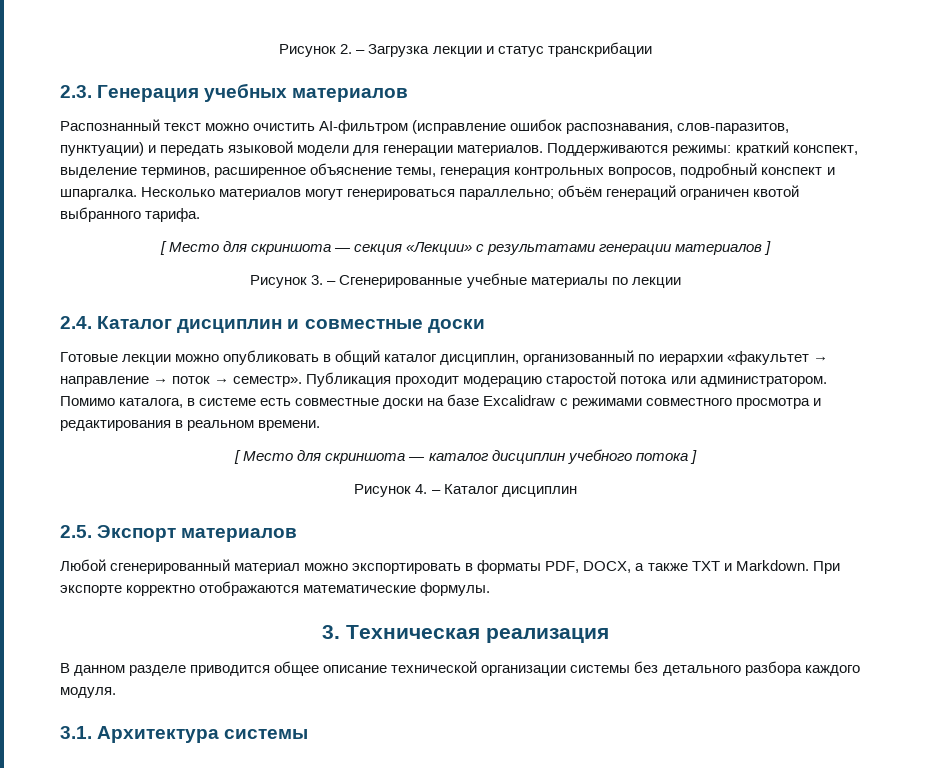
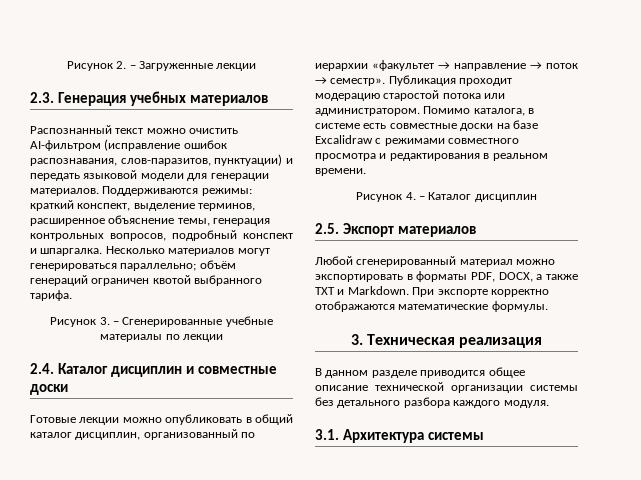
[368,42,652,57] Загрузка лекции и статус транскрибации -> [138,61,257,71] Загруженные лекции
[159,241,772,255] // [ Место для скриншота — секция «Лекции» с результатами генерации материалов ] -> (72, 295) none
[234,449,697,464] // [ Место для скриншота — каталог дисциплин учебного потока ] -> (366, 172) none

